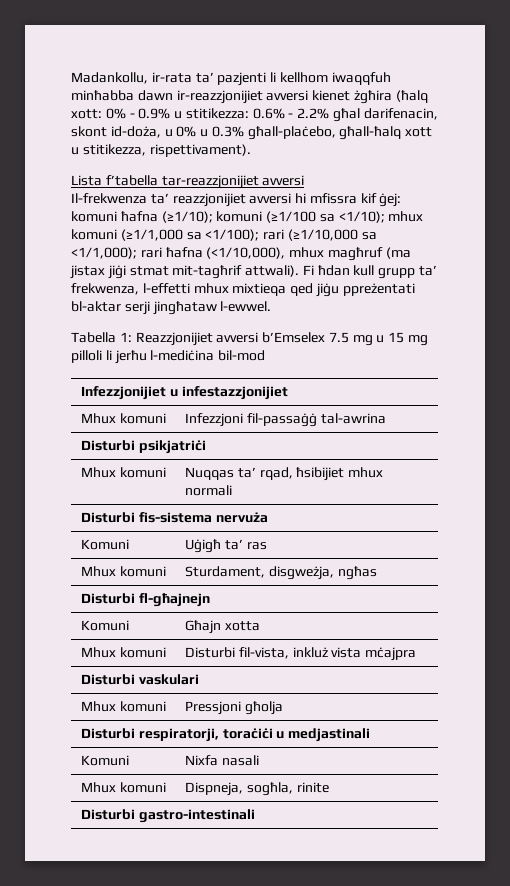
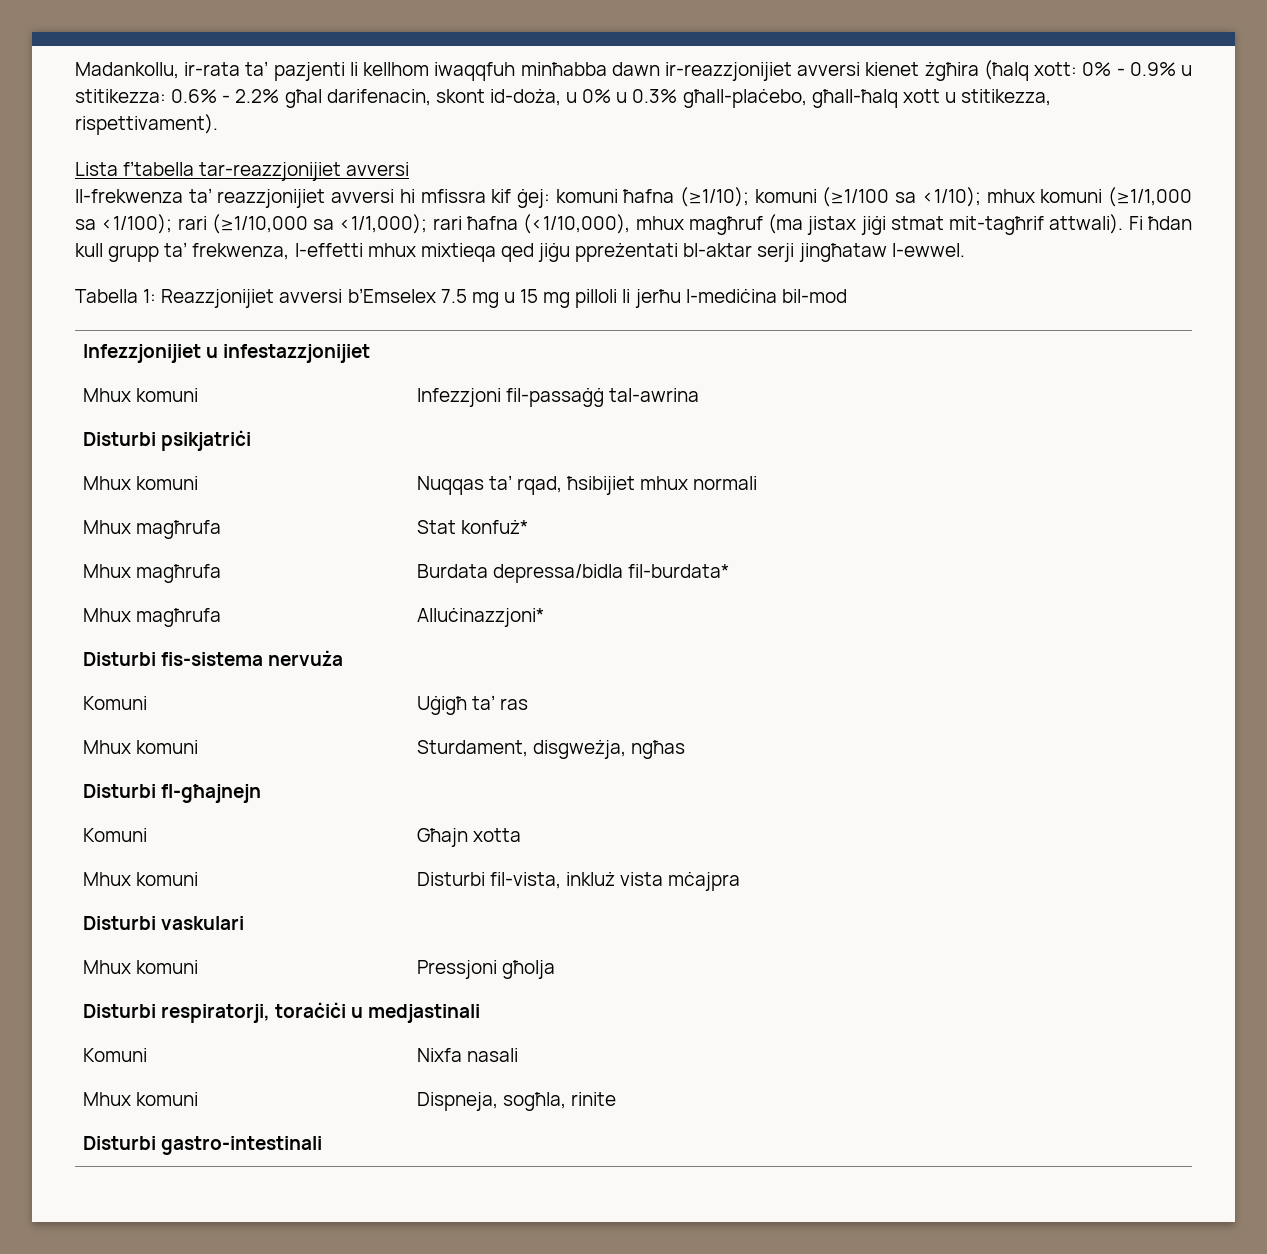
(233, 490) none -> [82,520,221,539] [416,520,528,534] [82,564,221,583] [416,564,729,583] [82,608,221,627] [416,608,544,627] // Mhux magħrufa | Stat konfuż* // Mhux magħrufa | Burdata depressa/bidla fil-burdata* // Mhux magħrufa | Alluċinazzjoni*

